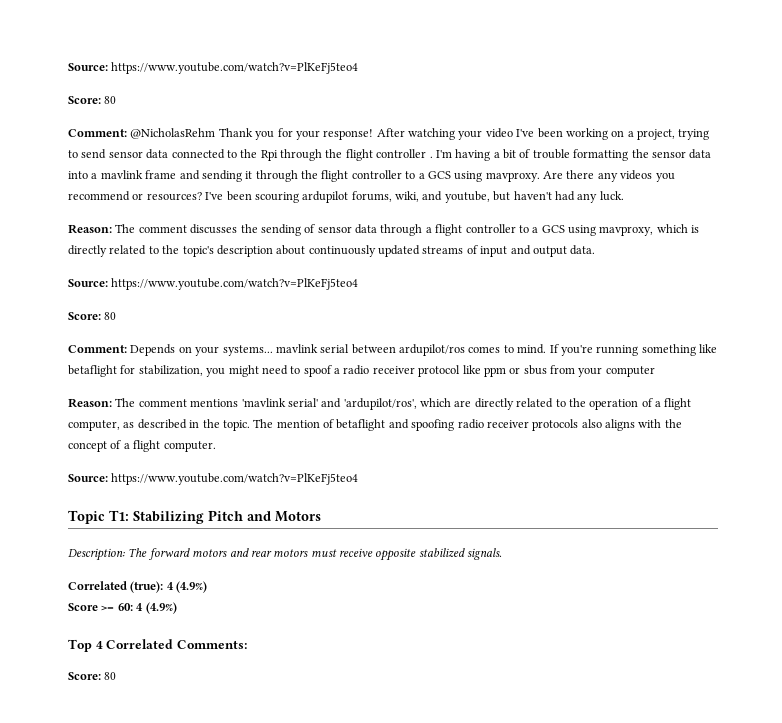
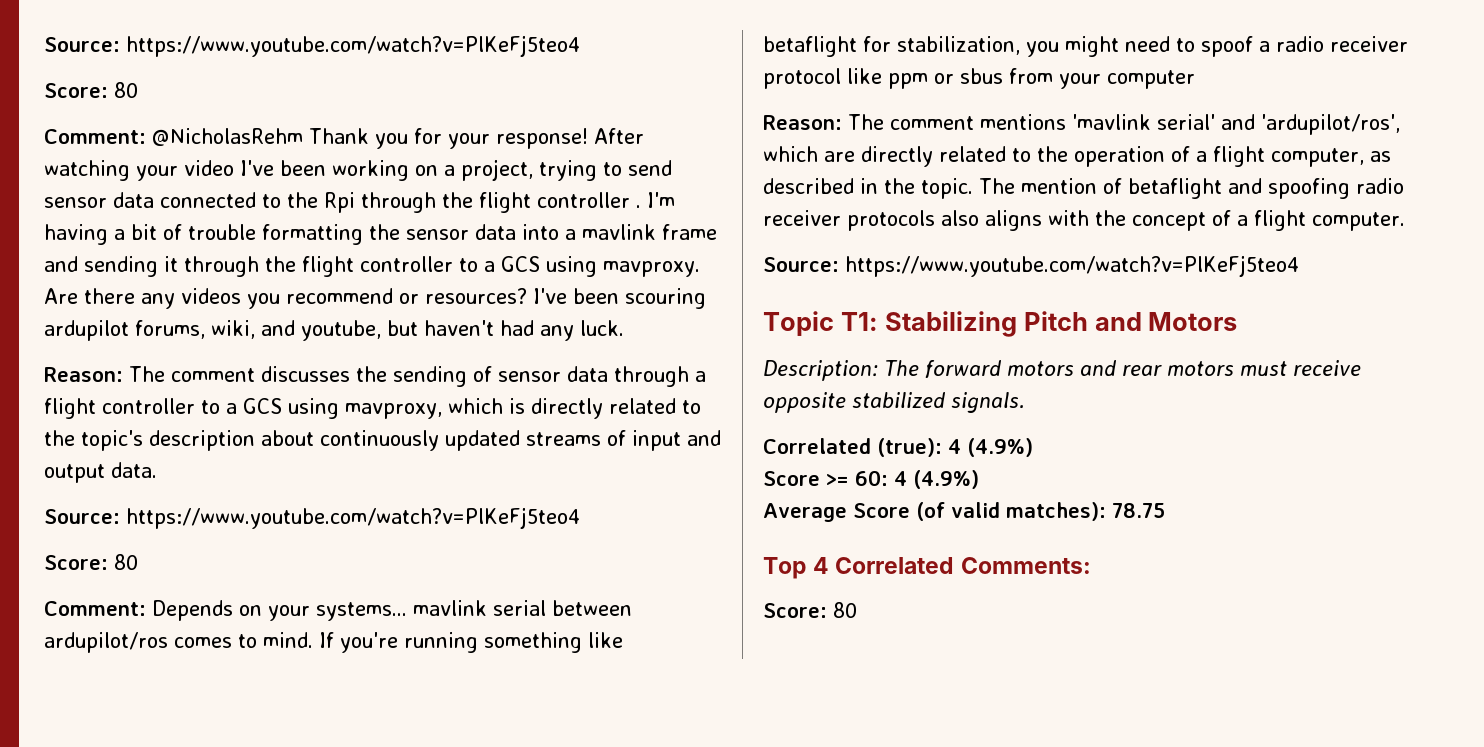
(177, 608) none -> [763,502,1165,522] // Average Score (of valid matches): 78.75

